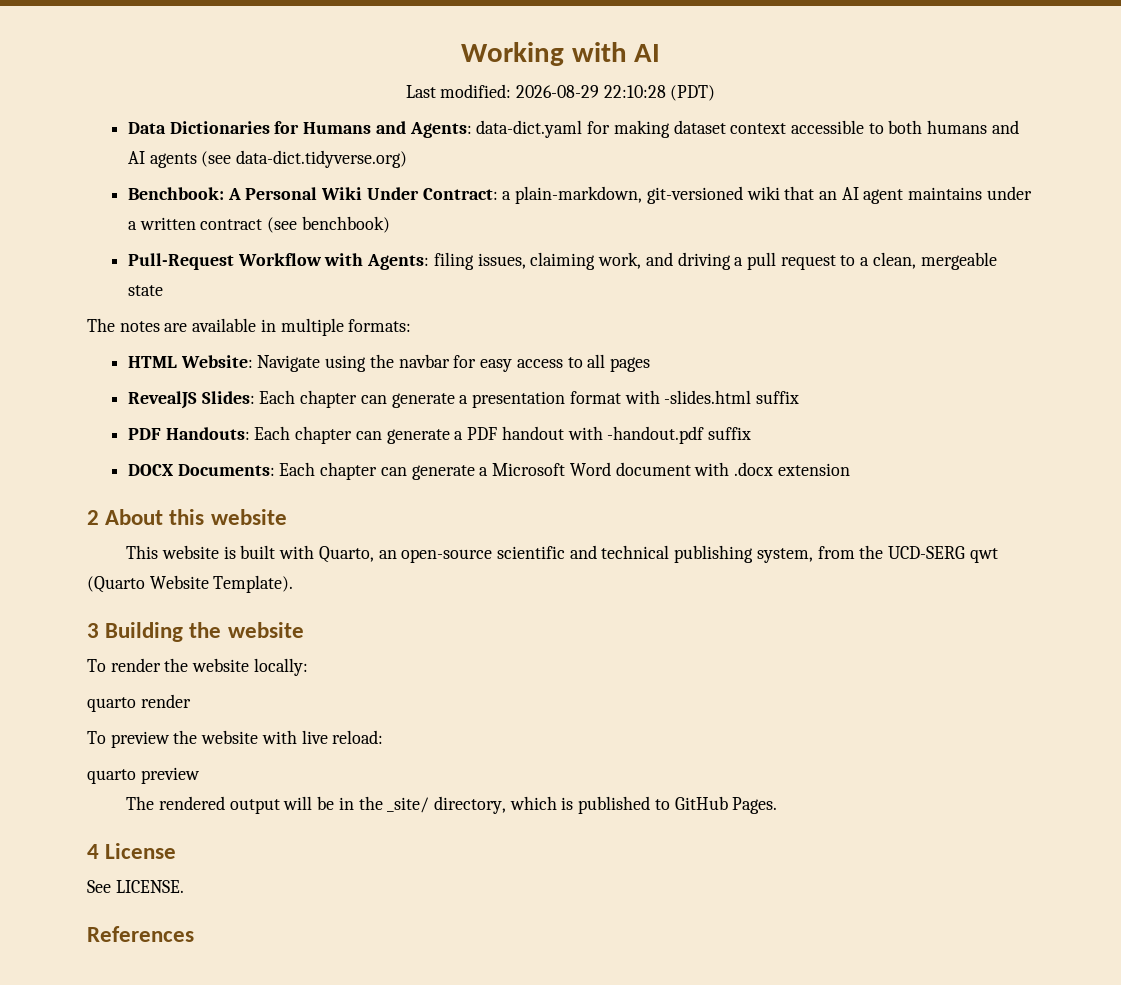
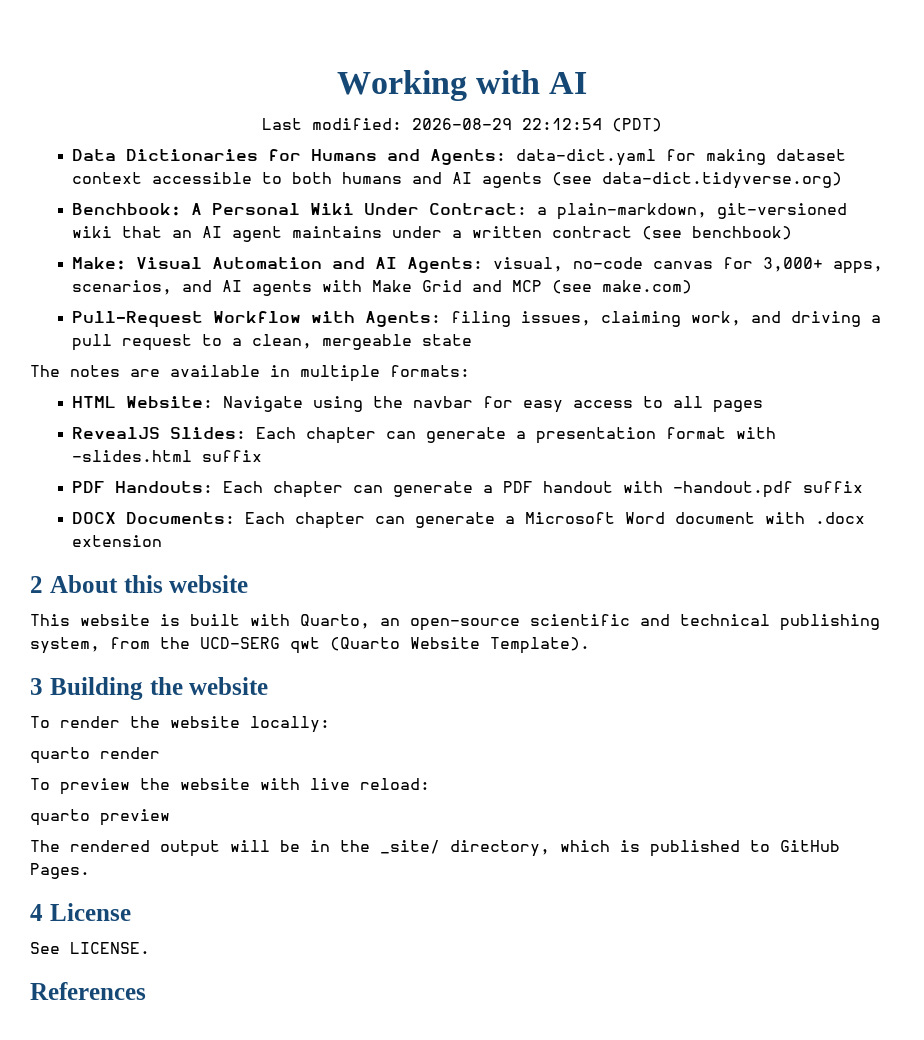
[603,85,666,98] 22:10:28 -> [522,118,602,130] 22:12:54
(390, 224) none -> [72,257,884,274] [72,280,693,296] // Make: Visual Automation and AI Agents: visual, no-code canvas for 3,000+ apps, scenarios, and AI agents with Make Grid and MCP (see make.com)

